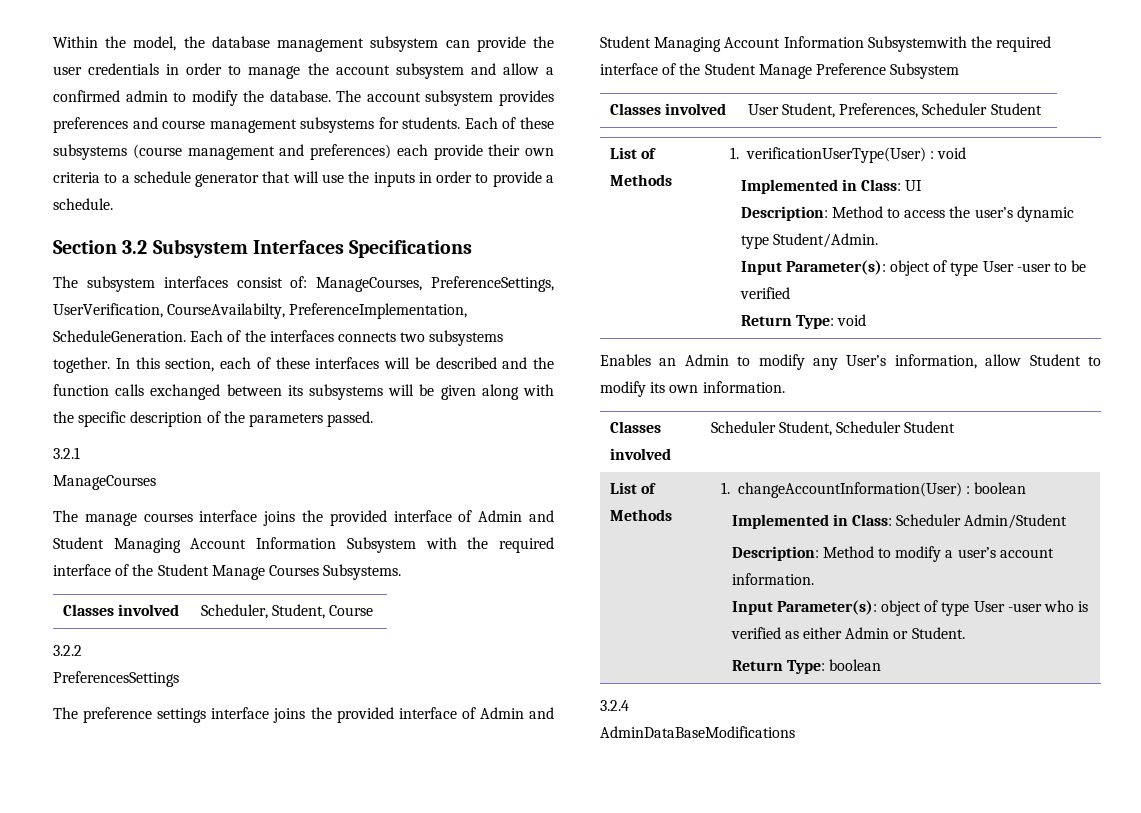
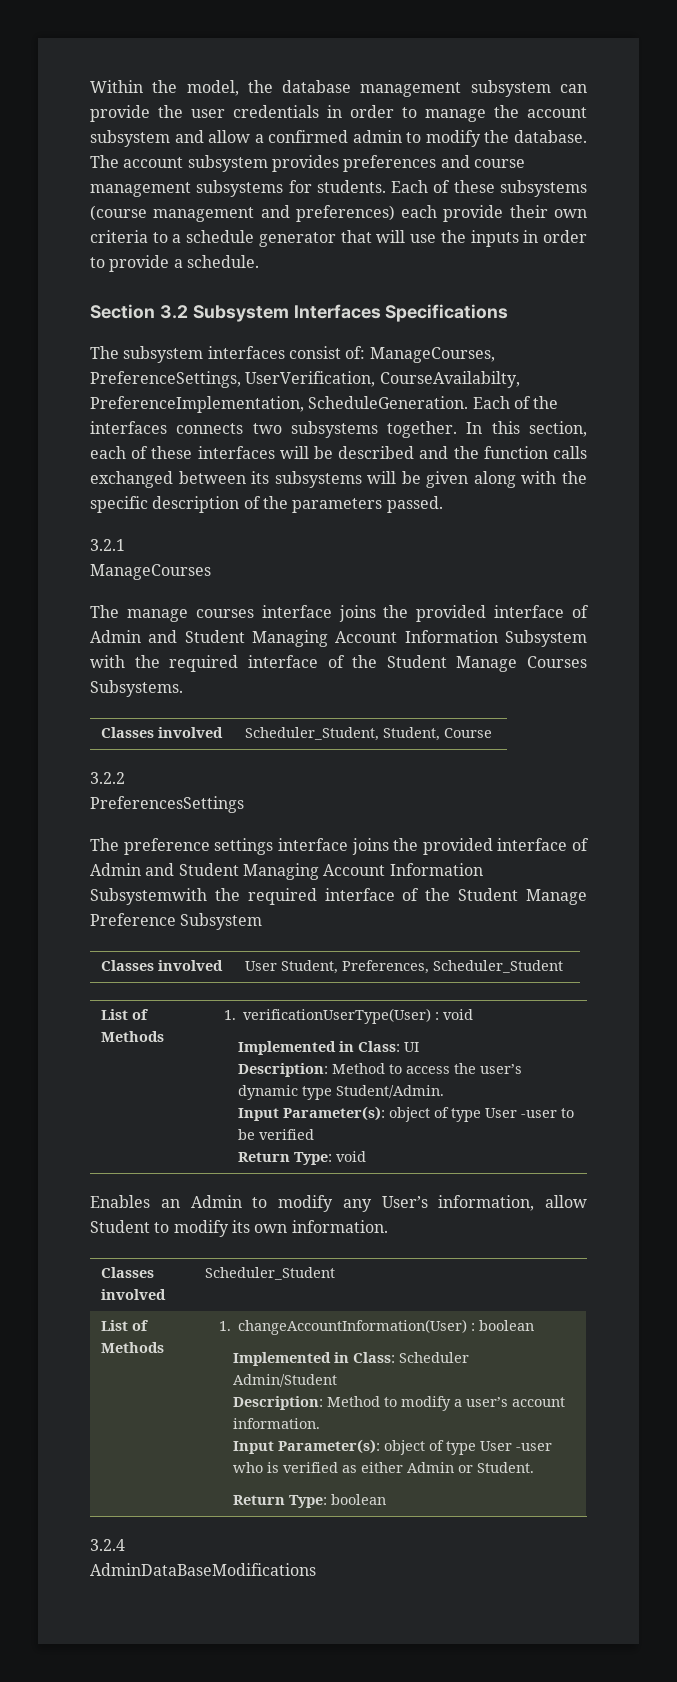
[200,604,268,619] Scheduler, -> [244,727,379,741] Scheduler_Student,
[922,103,1042,115] Scheduler Student -> [432,960,563,973] Scheduler_Student
[710,421,956,436] Scheduler Student, Scheduler Student -> [204,1267,335,1280] Scheduler_Student

